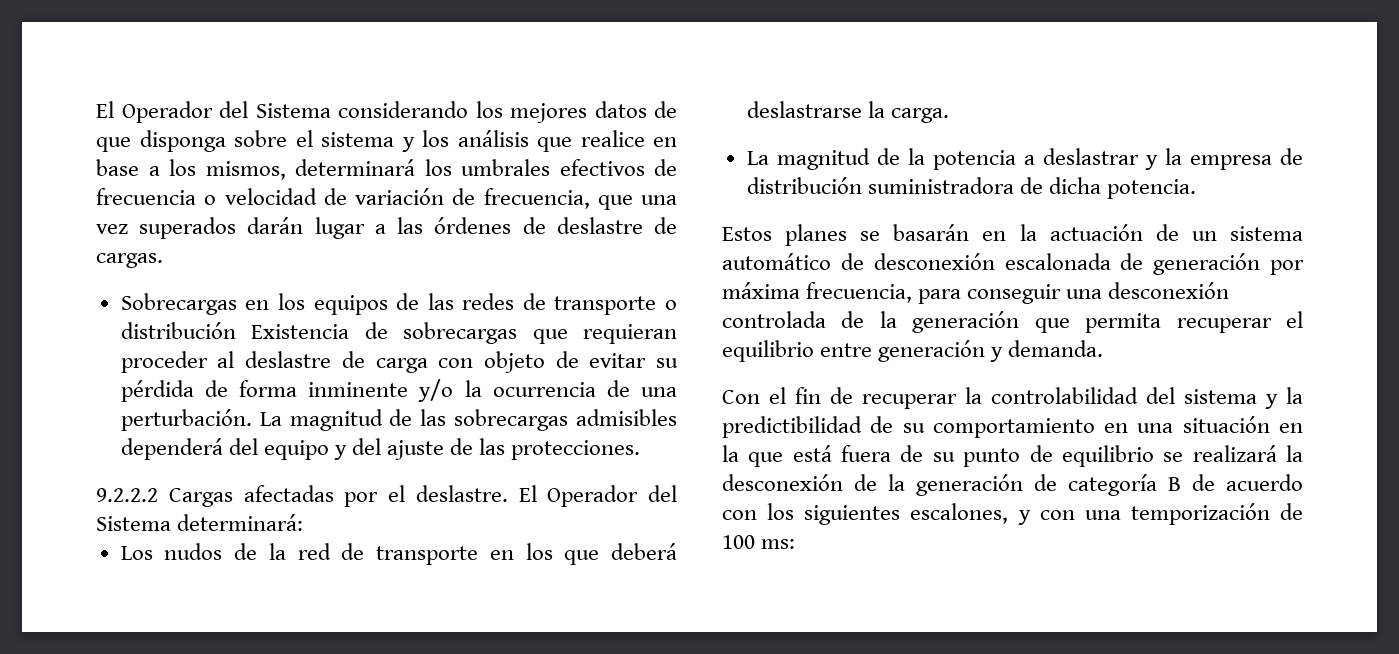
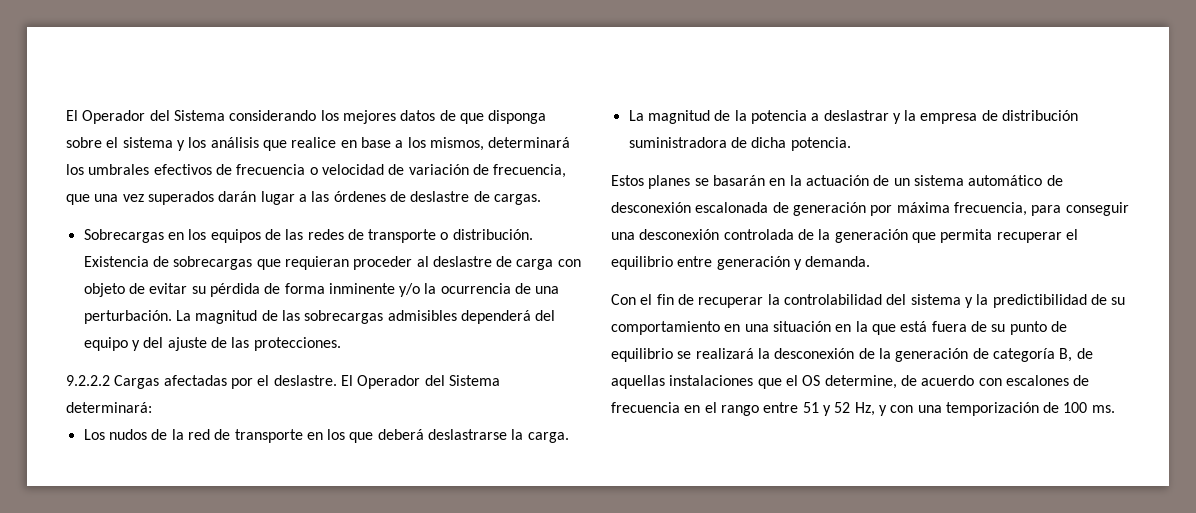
[120,322,236,339] distribución -> [452,229,533,240] distribución.
[1168,474,1303,491] [722,503,1009,525] B de acuerdo con los siguientes escalones, -> [1059,348,1093,362] [611,375,1090,389] [611,402,875,416] B, de aquellas instalaciones que el OS determine, de acuerdo con escalones de frecuencia en el rango entre 51 y 52 Hz,
[761,539,796,549] ms: -> [1091,405,1115,413] ms.

